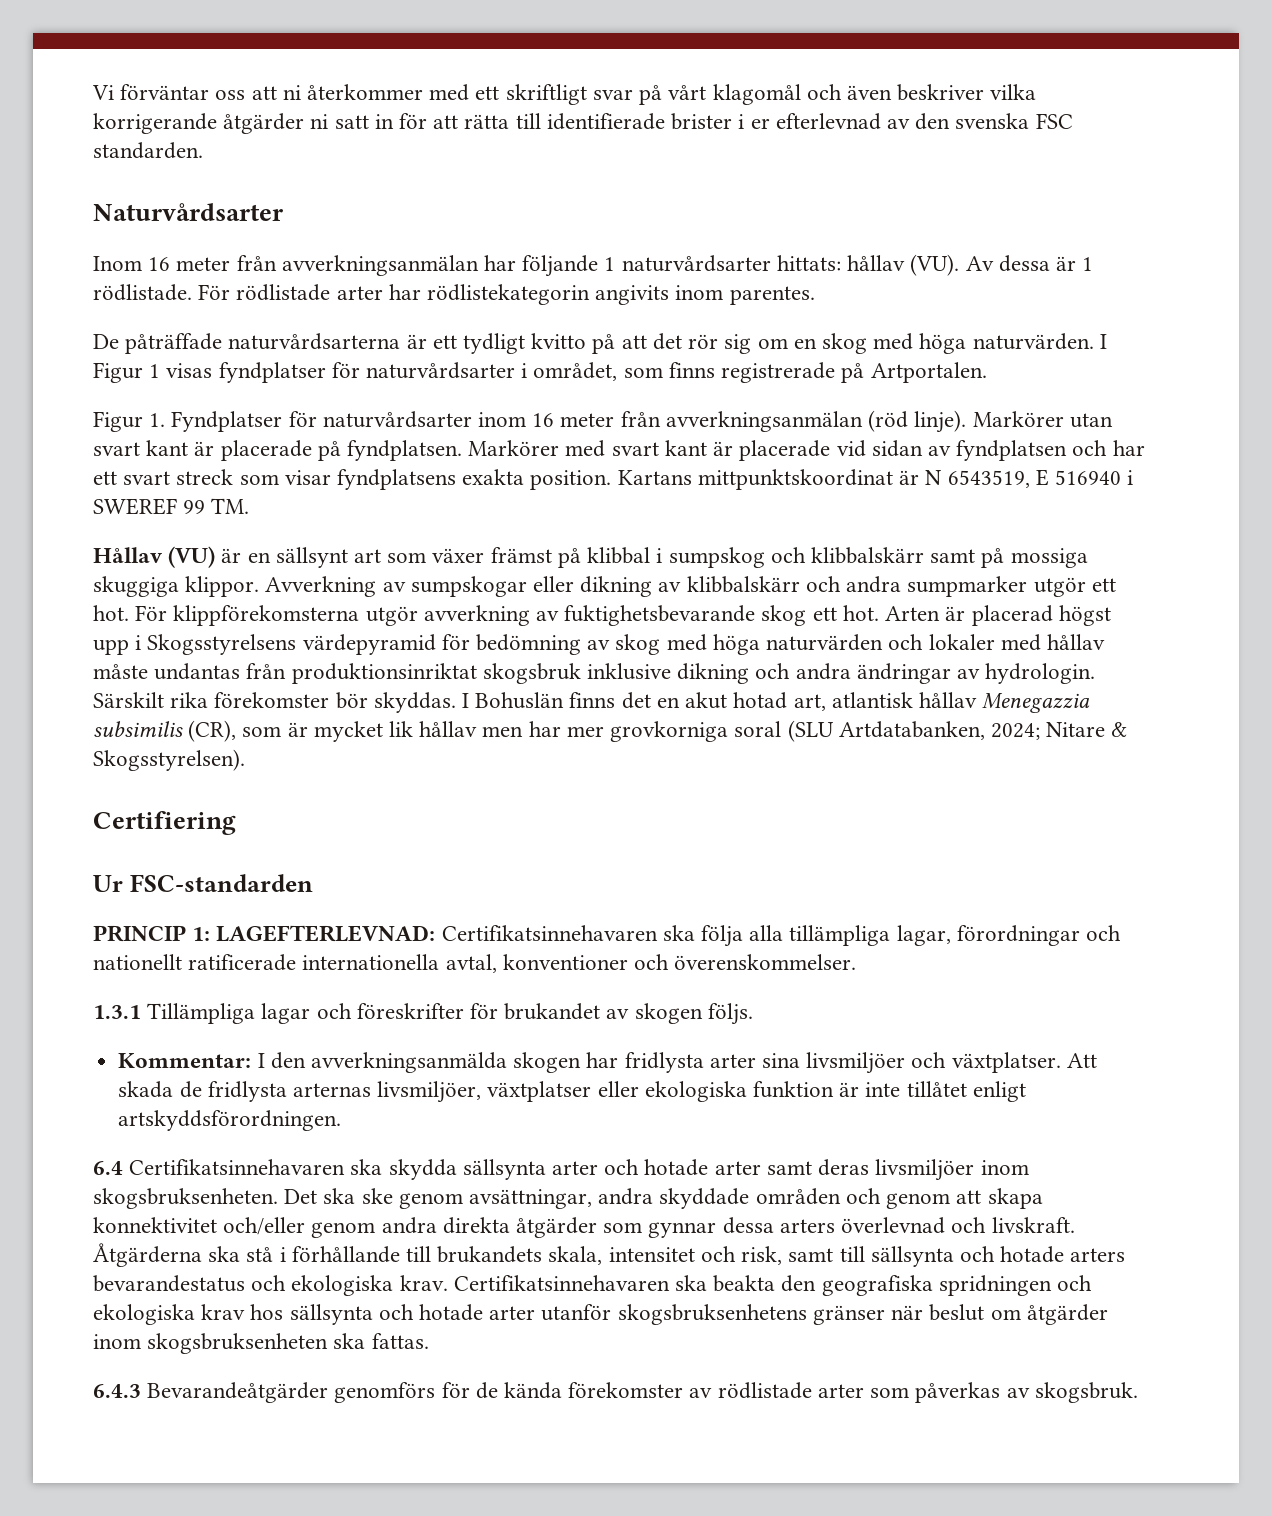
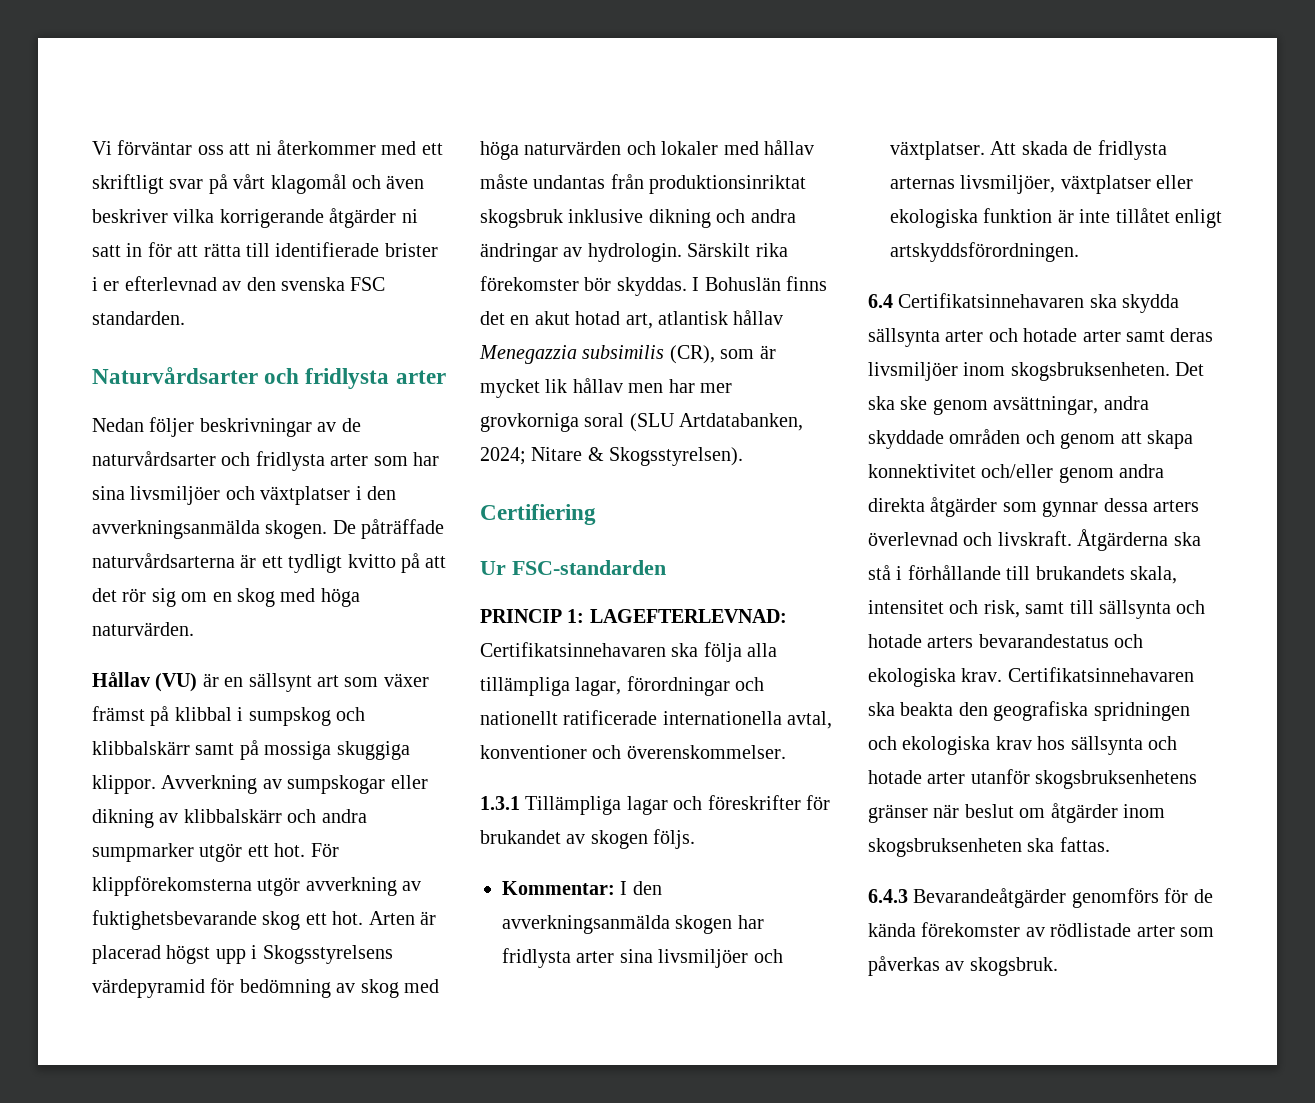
[93,254,1094,277] [93,284,815,305] // Inom 16 meter från avverkningsanmälan har följande 1 naturvårdsarter hittats: hållav (VU). Av dessa är 1 rödlistade. För rödlistade arter har rödlistekategorin angivits inom parentes. // -> [264,368,446,389] [92,417,361,437] [92,451,439,471] [92,486,396,505] [92,520,328,539] och fridlysta arter // Nedan följer beskrivningar av de naturvårdsarter och fridlysta arter som har sina livsmiljöer och växtplatser i den avverkningsanmälda skogen.
[1099,334,1107,349] [93,362,987,383] [93,410,1113,433] [93,440,1145,461] [93,469,1134,490] [93,498,250,515] I Figur 1 visas fyndplatser för naturvårdsarter i området, som finns registrerade på Artportalen. // Figur 1. Fyndplatser för naturvårdsarter inom 16 meter från avverkningsanmälan (röd linje). Markörer utan svart kant är placerade på fyndplatsen. Markörer med svart kant är placerade vid sidan av fyndplatsen och har ett svart streck som visar fyndplatsens exakta position. Kartans mittpunktskoordinat är N 6543519, E 516940 i SWEREF 99 TM. -> (194, 629) none

